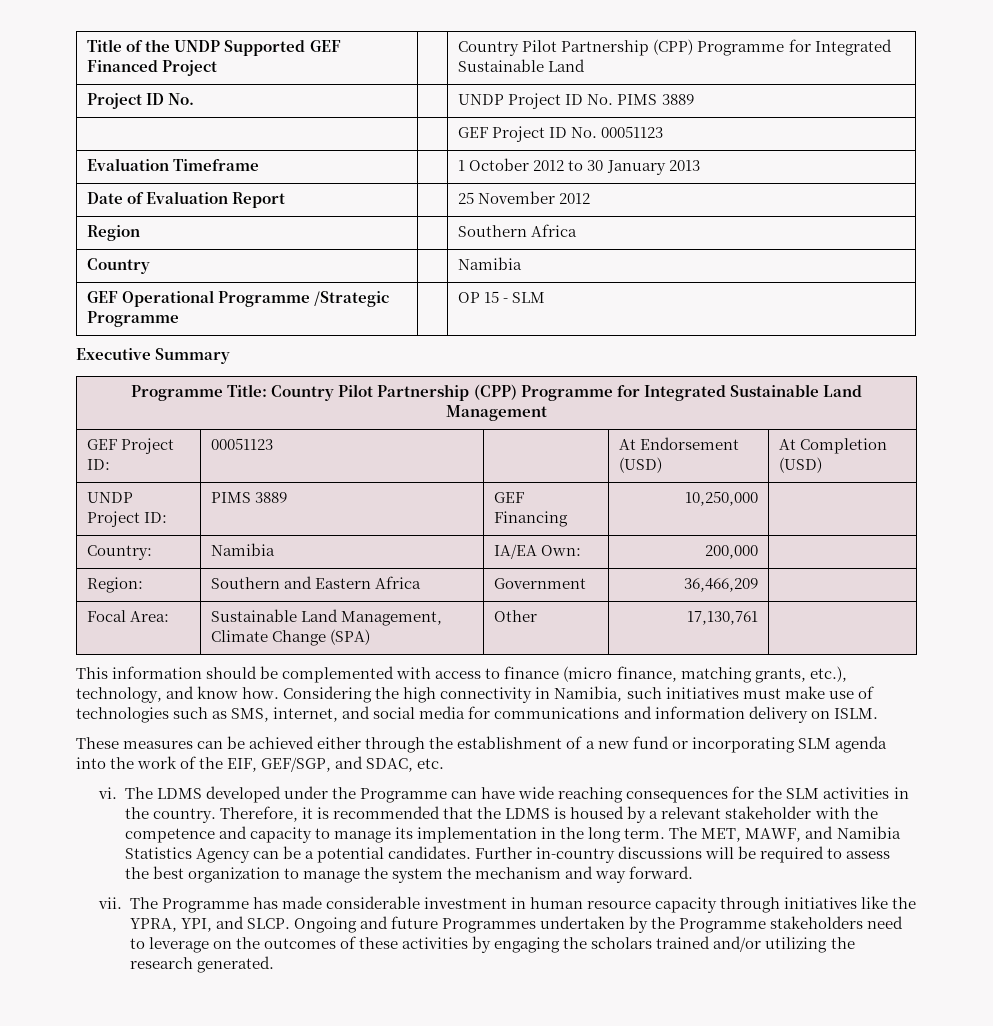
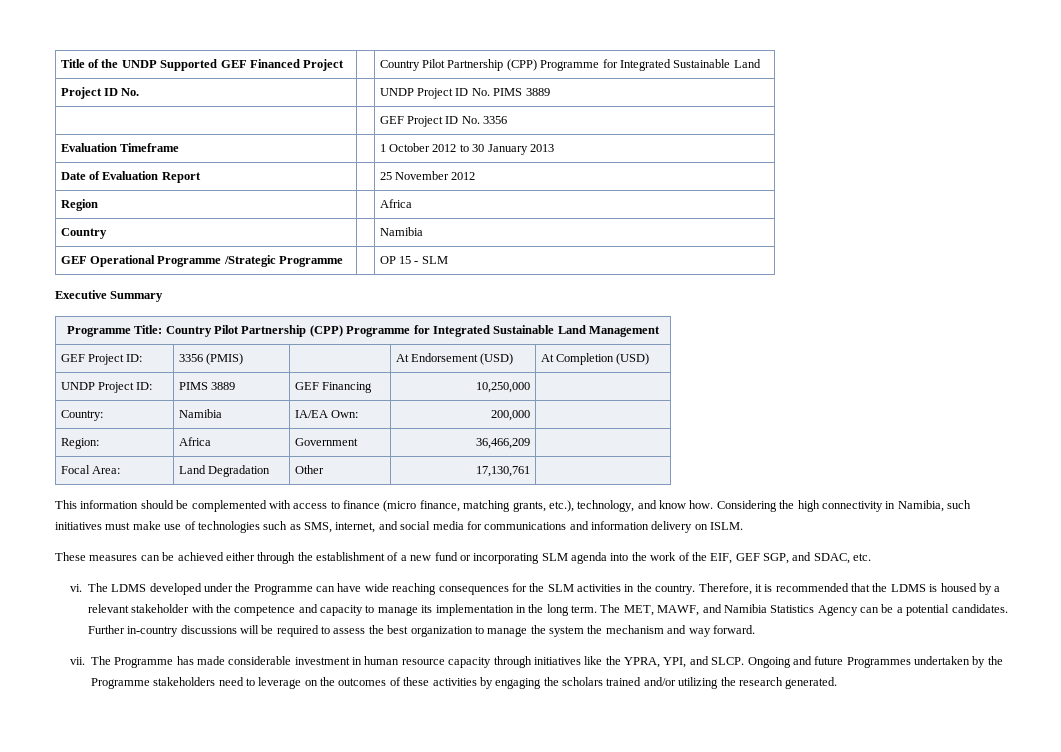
[601,126,664,138] 00051123 -> [483,116,508,124] 3356
[458,225,528,237] Southern -> (98, 205) none
[211,438,274,450] 00051123 -> [178,353,243,365] 3356 (PMIS)
[211,576,372,589] Southern and Eastern -> (99, 443) none
[211,609,443,626] [211,629,371,646] Sustainable Land Management, Climate Change (SPA) -> [178,465,270,477] Land Degradation
[261,757,332,772] GEF/SGP, -> [735,553,789,564] GEF SGP,

